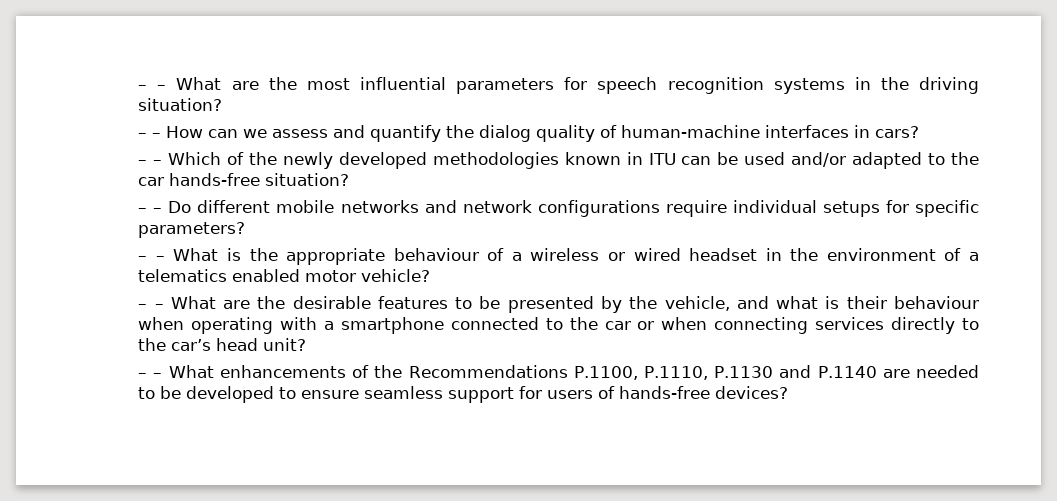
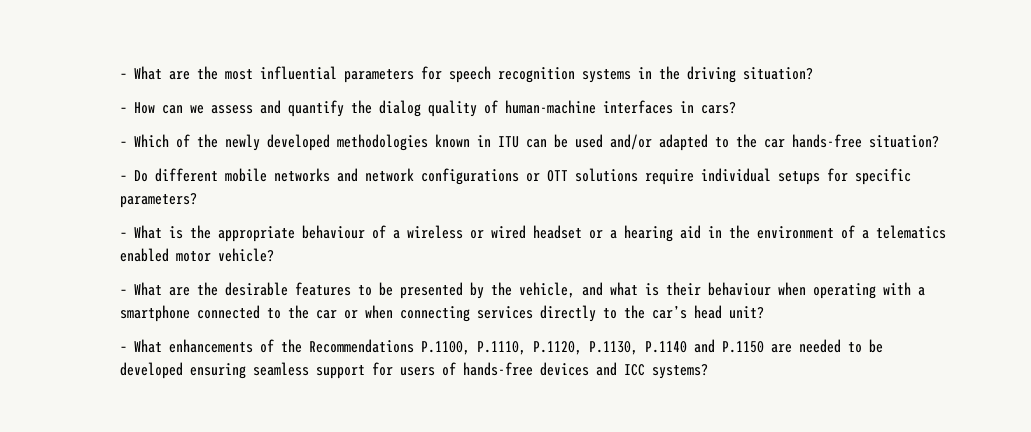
[138,85,167,90] – – -> [119,73,127,79] –
[152,133,162,138] – -> (127, 110) none
[153,160,163,165] – -> (127, 144) none
[153,208,163,213] – -> (127, 178) none
(660, 208) none -> [525,168,638,182] or OTT solutions
[155,256,165,261] – -> (127, 235) none
(758, 254) none -> [588,225,701,242] or a hearing aid
[154,304,164,309] – -> (127, 292) none
[153,373,163,378] – -> (127, 349) none
[714,365,877,378] P.1130 and P.1140 -> [532,339,764,355] P.1120, P.1130, P.1140 and P.1150
[279,387,360,399] to ensure -> [189,363,246,379] ensuring
[715,386,789,399] devices? -> [539,362,708,379] devices and ICC systems?

